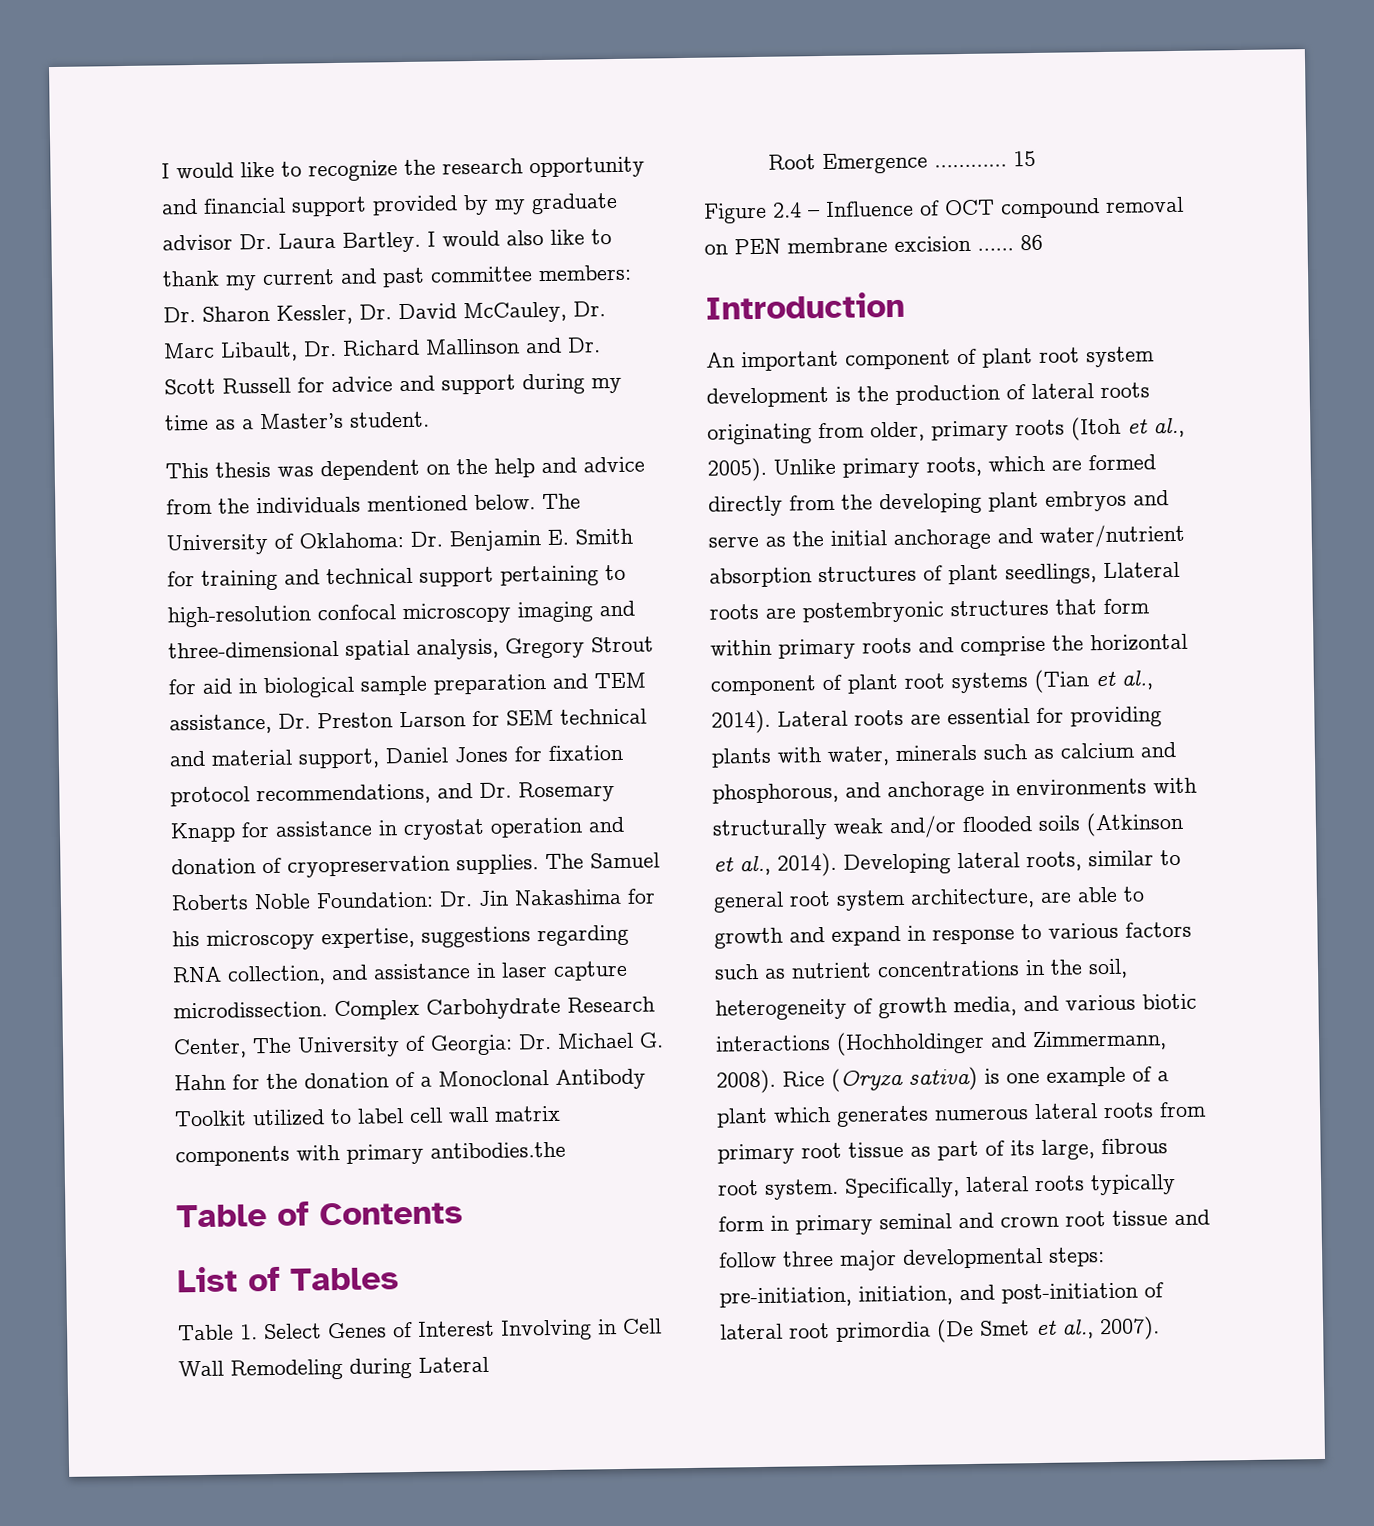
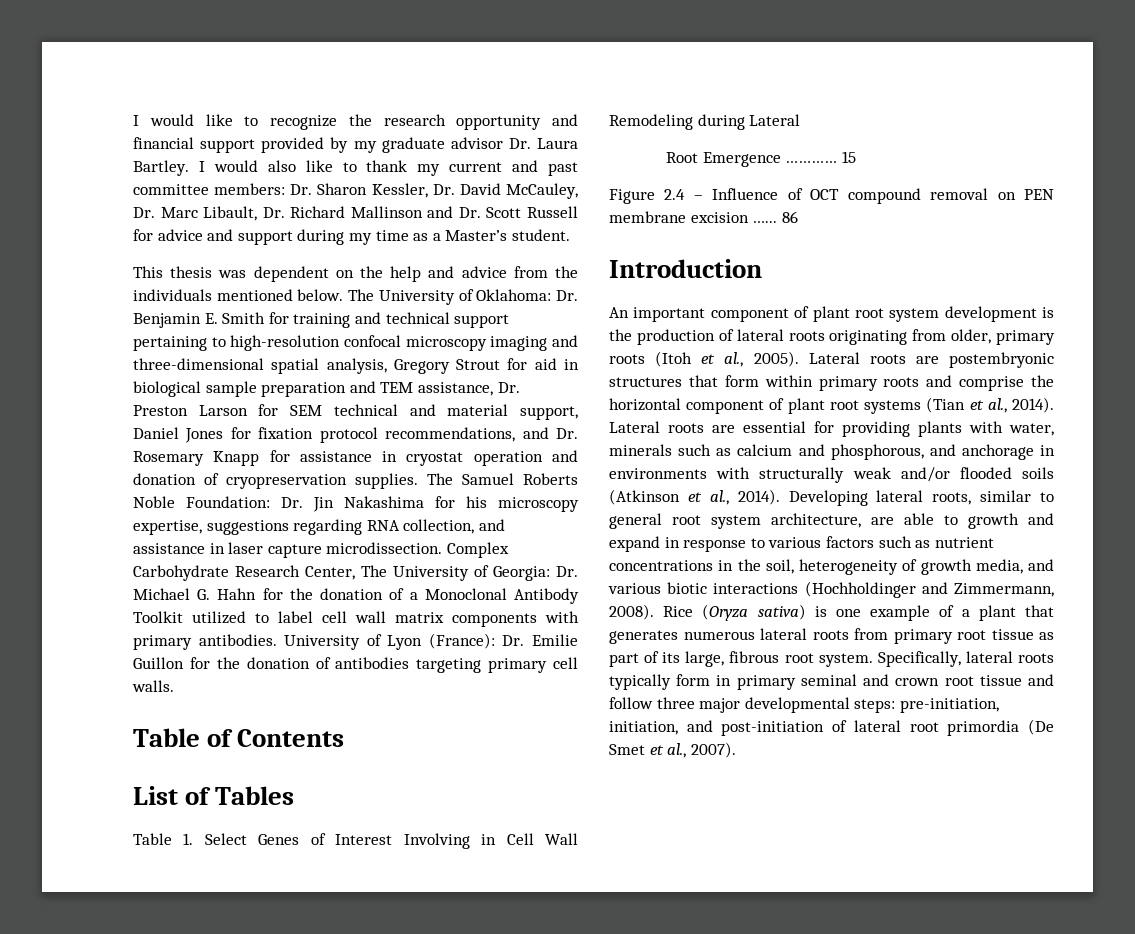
[430,1141,566,1159] antibodies.the -> [198,633,578,650] [133,657,578,673] [132,680,174,692] antibodies. University of Lyon (France): Dr. Emilie Guillon for the donation of antibodies targeting primary cell walls.
[773,454,1156,479] [708,490,1169,517] [708,523,1185,551] [709,561,1180,588] Unlike primary roots, which are formed directly from the developing plant embryos and serve as the initial anchorage and water/nutrient absorption structures of plant seedlings, Llateral -> [808,352,860,364] Lateral
[773,1106,831,1123] which -> [1025,605,1054,617] that

